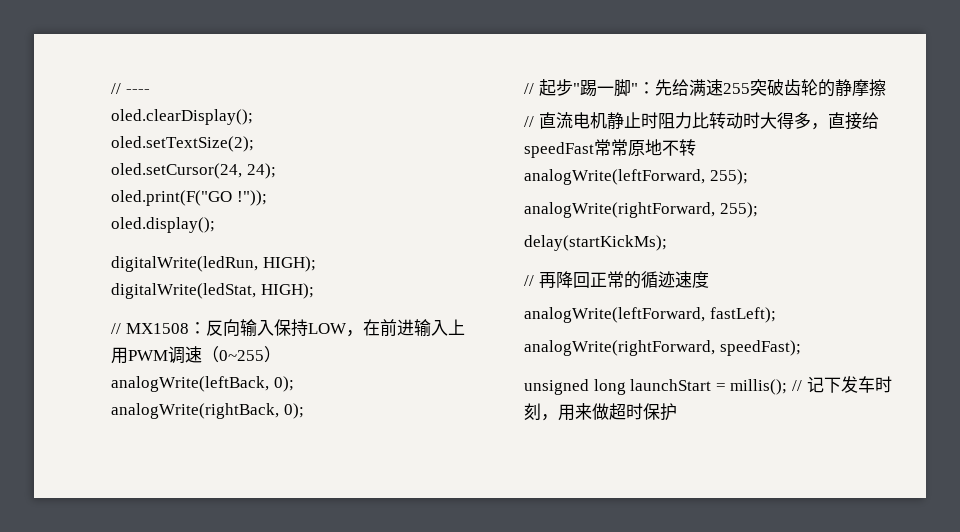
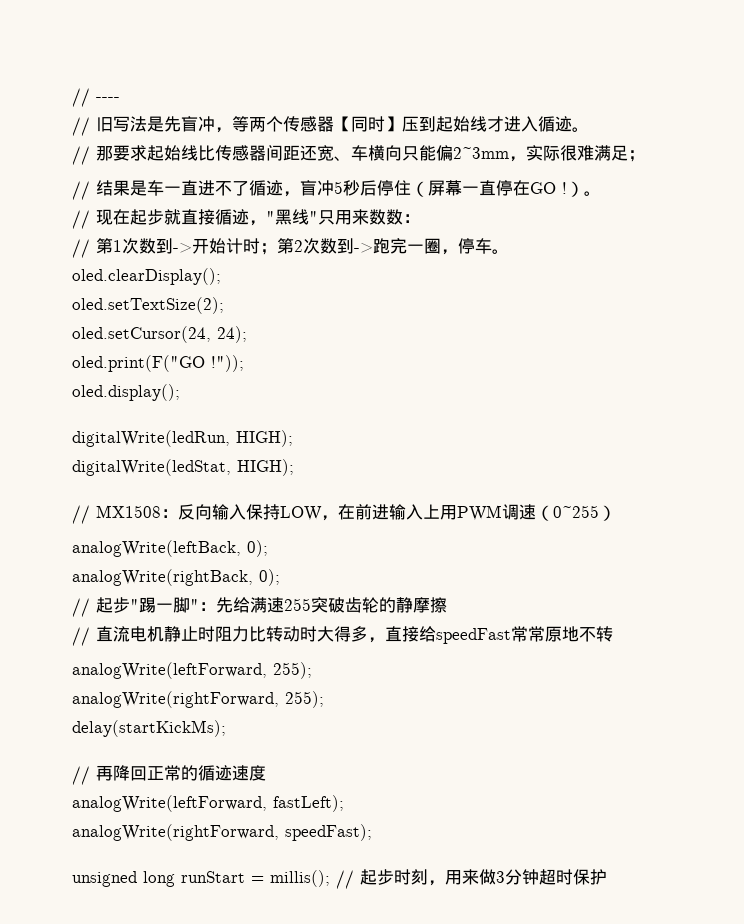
(150, 91) none -> [72,116,589,136] [72,145,645,165] [72,180,601,200] [72,209,420,229] [72,238,509,258] // // 旧写法是先盲冲，等两个传感器【同时】压到起始线才进入循迹。 // // 那要求起始线比传感器间距还宽、车横向只能偏2~3mm，实际很难满足； // // 结果是车一直进不了循迹，盲冲5秒后停住（屏幕一直停在GO !）。 // // 现在起步就直接循迹，"黑线"只用来数数： // // 第1次数到->开始计时；第2次数到->跑完一圈，停车。
[630,379,712,391] launchStart -> [181,871,245,883] runStart
[806,376,875,393] 记下发车 -> [360,869,394,885] 起步
(609, 411) none -> [496,869,539,885] 3分钟

